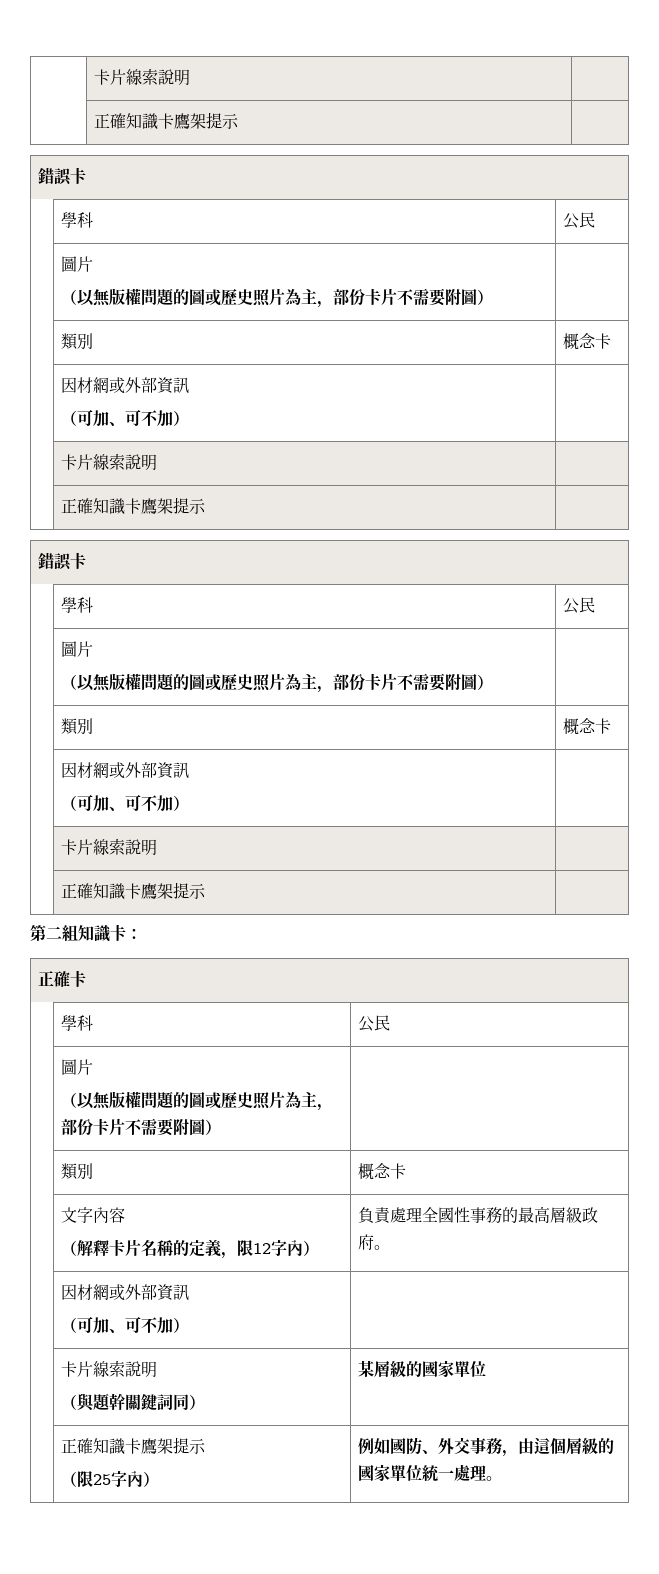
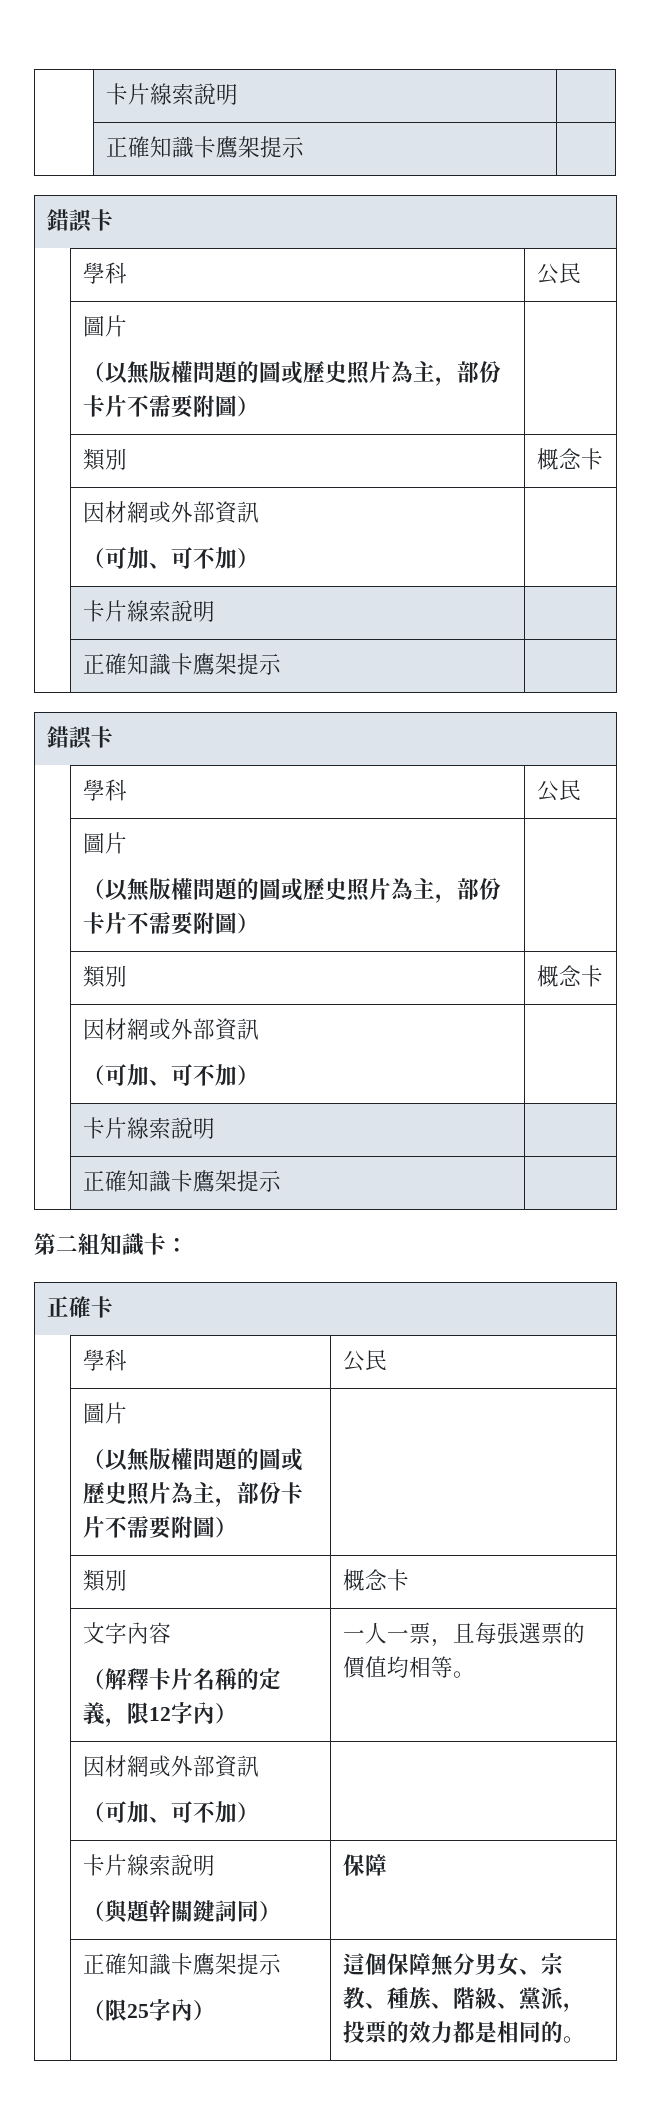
[357,1206,598,1224] [357,1234,374,1250] 負責處理全國性事務的最高層級政府 -> [342,1622,585,1647] [342,1656,453,1679] 一人一票，且每張選票的價值均相等
[357,1360,486,1378] 某層級的國家單位 -> [342,1854,387,1876] 保障
[357,1437,614,1457] [357,1464,486,1482] 例如國防、外交事務，由這個層級的國家單位統一處理 -> [342,1953,564,1977] [342,1987,585,2012] [342,2020,563,2044] 這個保障無分男女、宗教、種族、階級、黨派，投票的效力都是相同的

